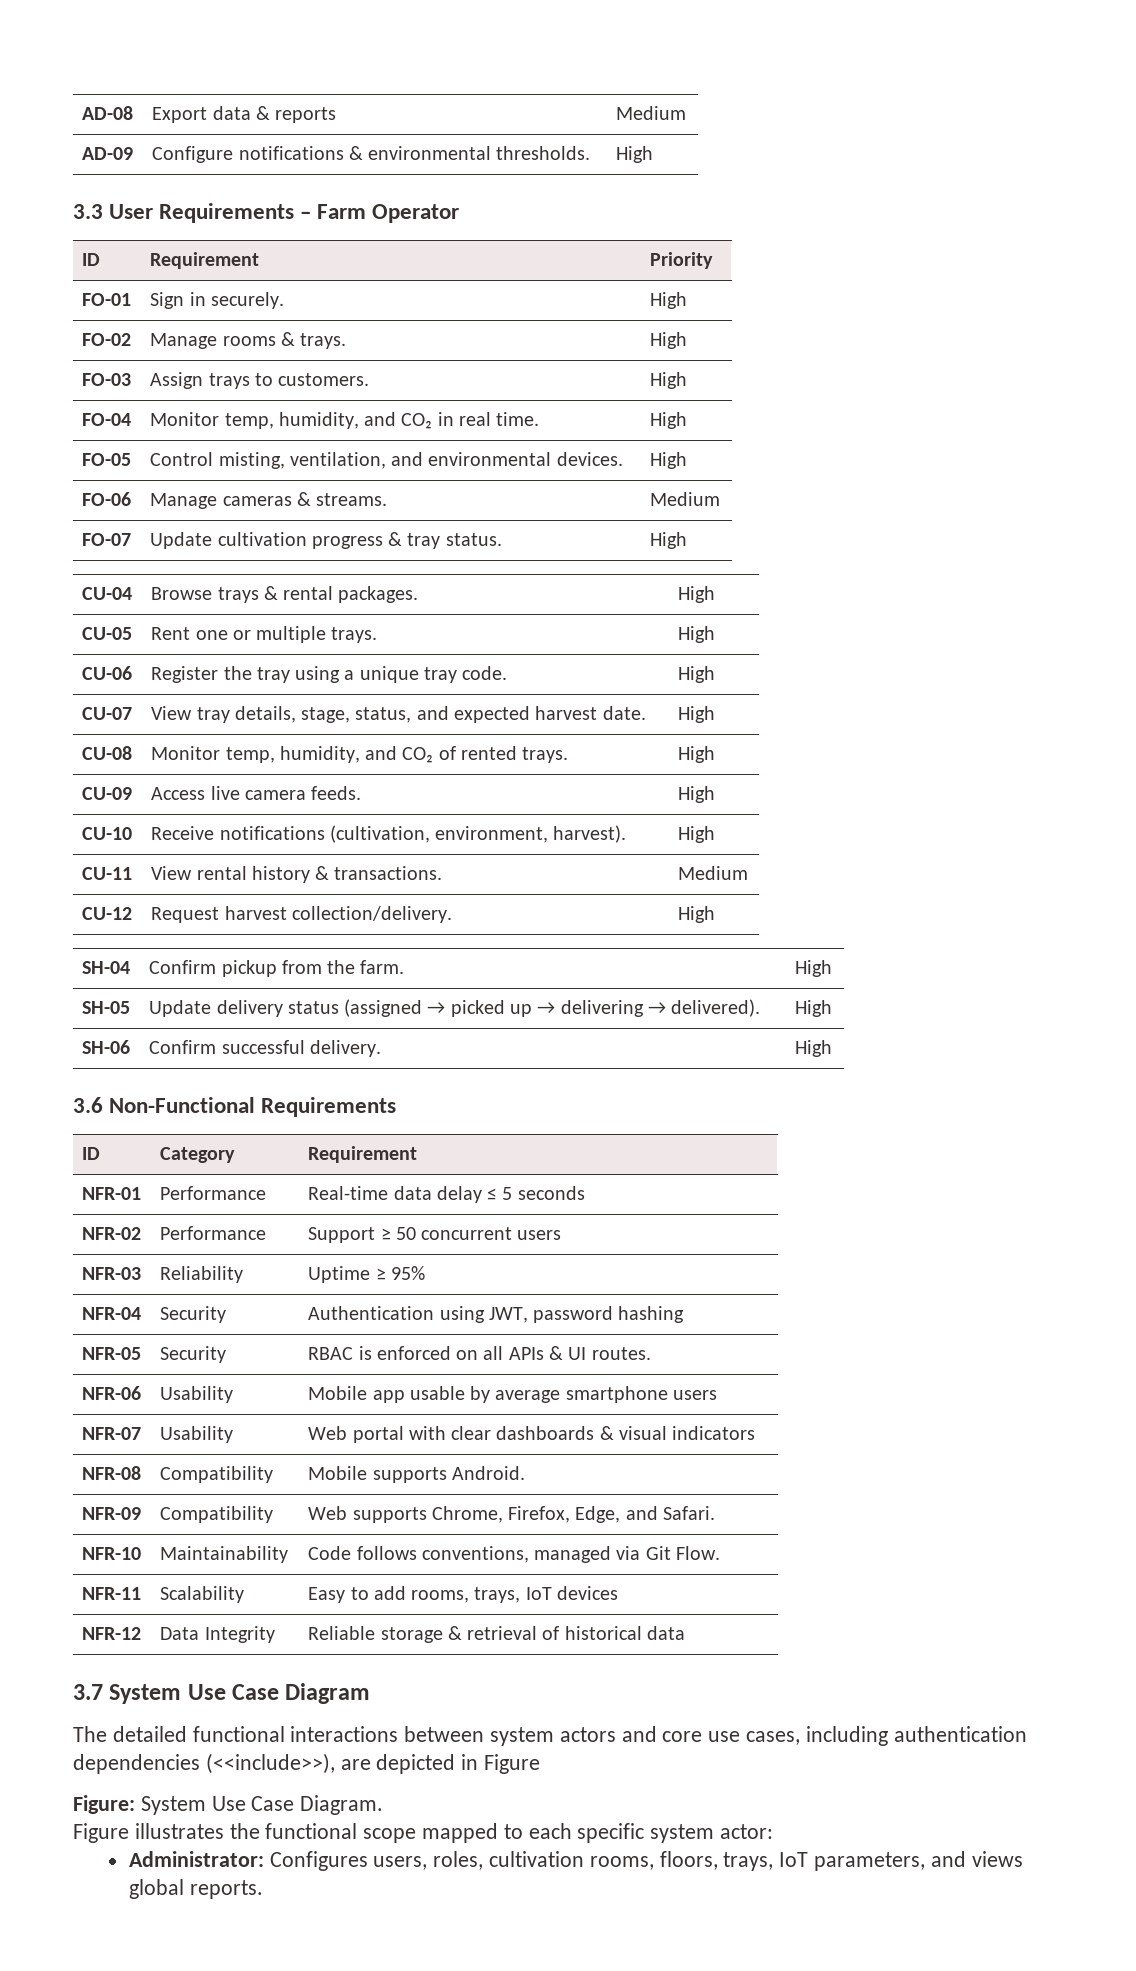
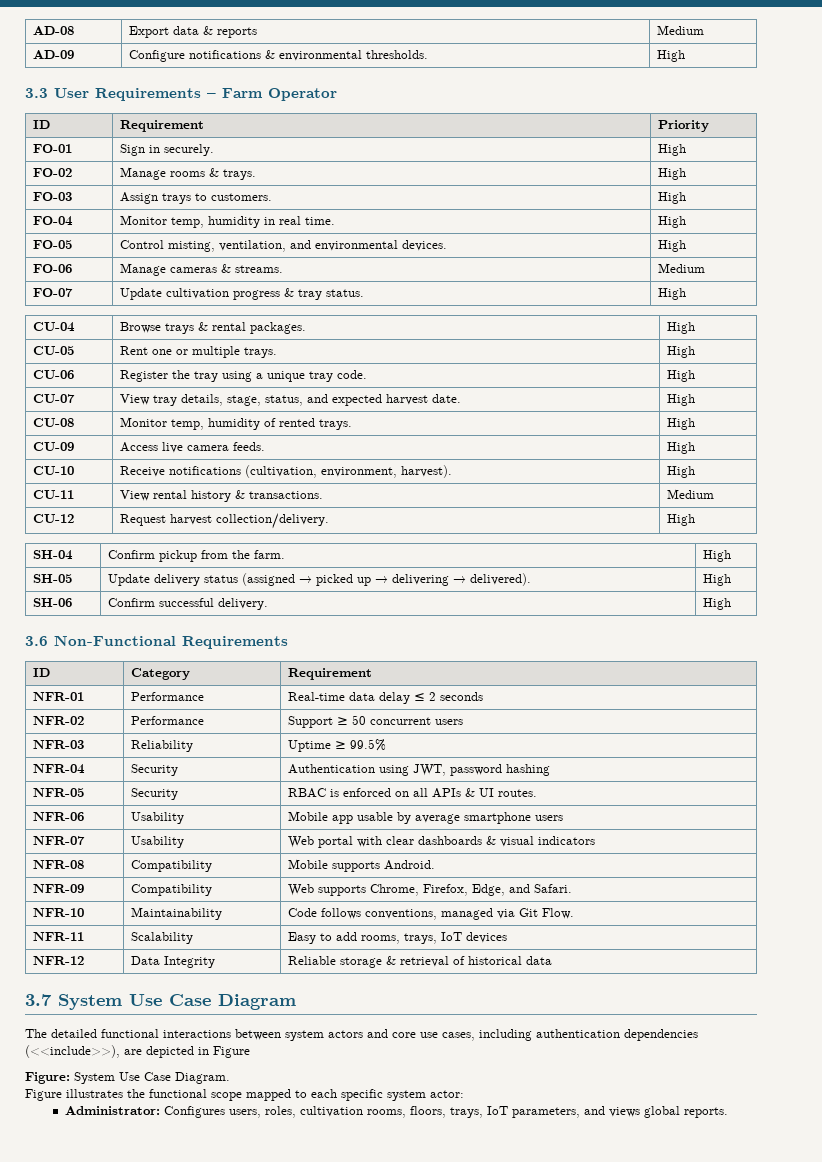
[278,412,433,429] humidity, and CO₂ -> [208,216,261,228] humidity
[279,746,434,763] humidity, and CO₂ -> [208,418,261,430] humidity
[502,1187,513,1200] 5 -> [429,692,437,701] 2
[390,1266,425,1280] 95% -> [350,739,387,751] 99.5%

